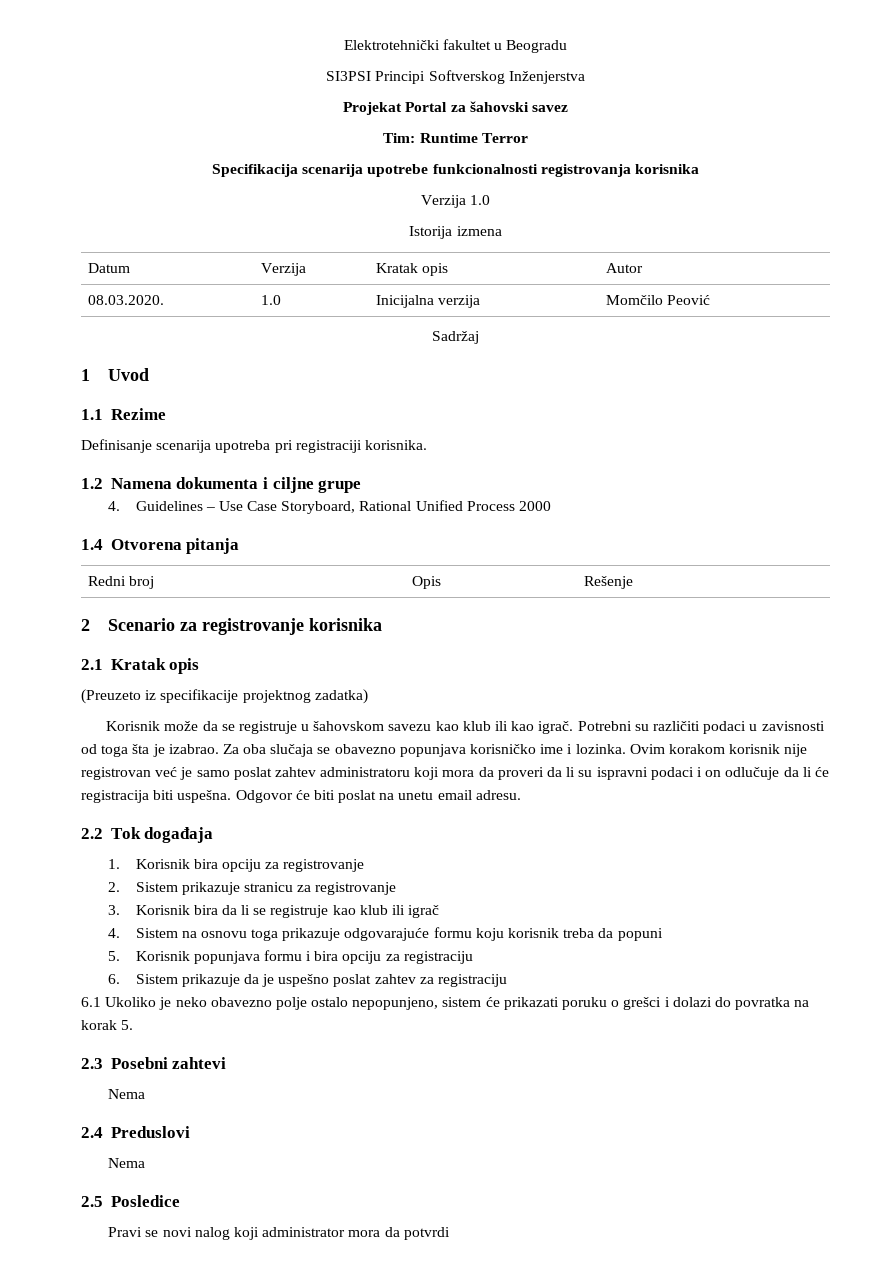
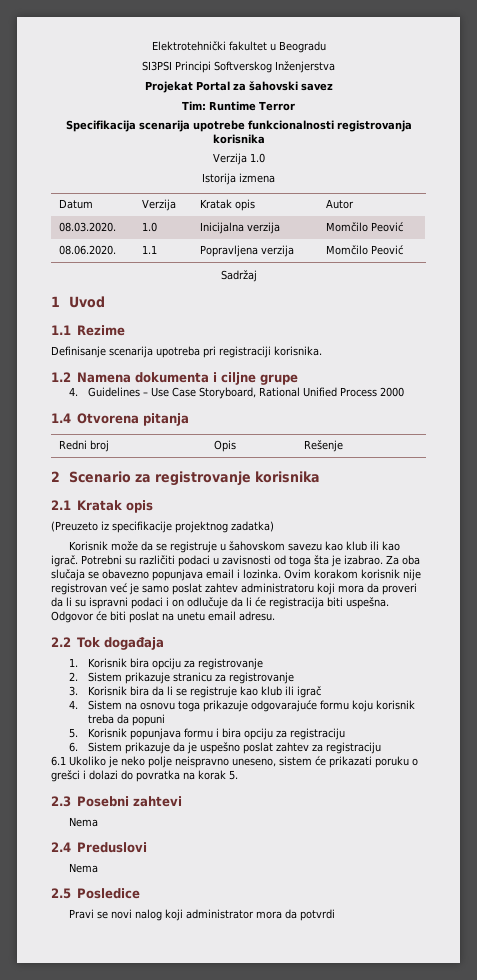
(711, 300) none -> [59,245,117,255] [142,245,158,254] [200,245,295,257] [326,245,404,255] // 08.06.2020. | 1.1 | Popravljena verzija | Momčilo Peović
[470,744,564,754] korisničko ime -> [206,569,234,579] email
[210,997,439,1010] obavezno polje ostalo nepopunjeno, -> [148,756,276,768] polje neispravno uneseno,

